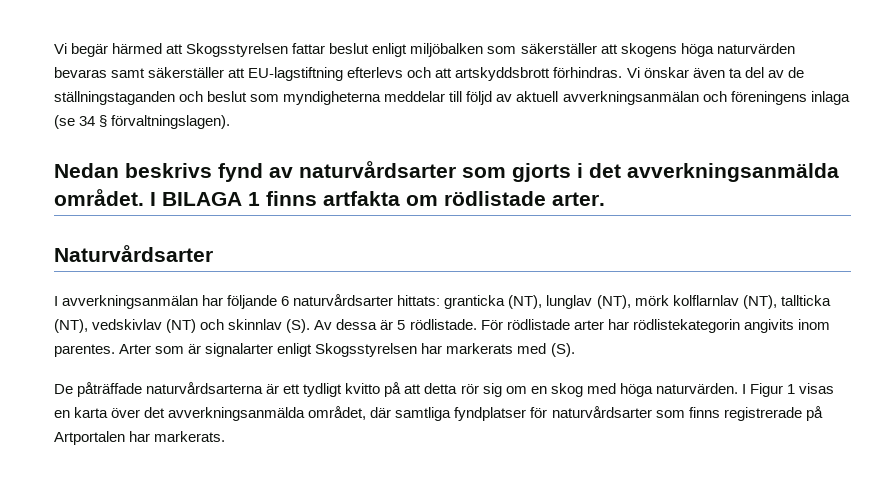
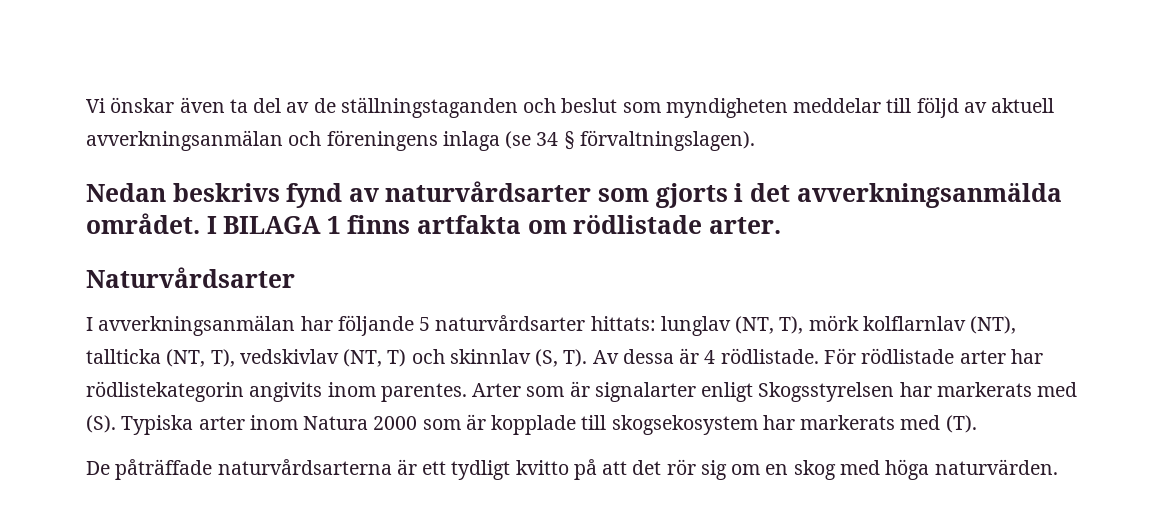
[54,43,795,57] [54,67,640,81] Vi begär härmed att Skogsstyrelsen fattar beslut enligt miljöbalken som säkerställer att skogens höga naturvärden bevaras samt säkerställer att EU-lagstiftning efterlevs och att artskyddsbrott förhindras. Vi -> [86,98,105,113] Vi
[283,91,382,105] myndigheterna -> [665,98,788,118] myndigheten
[281,296,290,306] 6 -> [419,317,431,331] 5
[444,295,831,309] [54,319,311,333] granticka (NT), lunglav (NT), mörk kolflarnlav (NT), tallticka (NT), vedskivlav (NT) och skinnlav (S). -> [660,315,1017,336] [86,349,588,367] lunglav (NT, T), mörk kolflarnlav (NT), tallticka (NT, T), vedskivlav (NT, T) och skinnlav (S, T).
[397,320,406,330] 5 -> [704,350,716,364] 4
(575, 350) none -> [121,414,977,435] Typiska arter inom Natura 2000 som är kopplade till skogsekosystem har markerats med (T).
[424,383,458,394] detta -> [632,460,662,475] det
[741,383,835,397] [54,406,823,421] [54,431,226,445] I Figur 1 visas en karta över det avverkningsanmälda området, där samtliga fyndplatser för naturvårdsarter som finns registrerade på Artportalen har markerats. -> (1058, 467) none

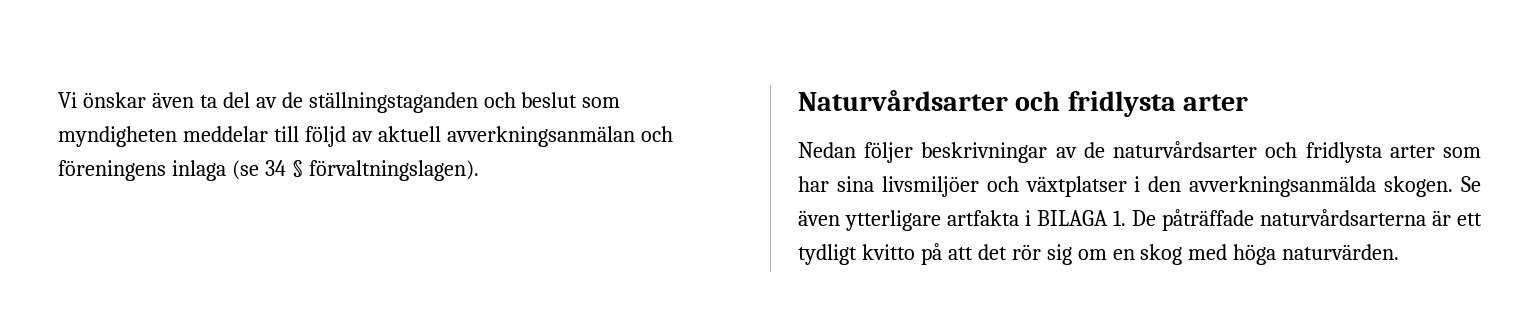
[86,181,1062,208] [86,213,781,234] [86,267,295,288] [86,315,1017,336] [86,348,1043,367] [86,381,1078,402] [86,414,977,435] Nedan beskrivs fynd av naturvårdsarter som gjorts i det avverkningsanmälda området. I BILAGA 1 finns artfakta om rödlistade arter. // Naturvårdsarter // I avverkningsanmälan har följande 5 naturvårdsarter hittats: lunglav (NT, T), mörk kolflarnlav (NT), tallticka (NT, T), vedskivlav (NT, T) och skinnlav (S, T). Av dessa är 4 rödlistade. För rödlistade arter har rödlistekategorin angivits inom parentes. Arter som är signalarter enligt Skogsstyrelsen har markerats med (S). Typiska arter inom Natura 2000 som är kopplade till skogsekosystem har markerats med (T). // -> [798,90,1249,117] [798,141,1481,163] [798,176,1481,197] [798,210,1126,231] Naturvårdsarter och fridlysta arter // Nedan följer beskrivningar av de naturvårdsarter och fridlysta arter som har sina livsmiljöer och växtplatser i den avverkningsanmälda skogen. Se även ytterligare artfakta i BILAGA 1.

